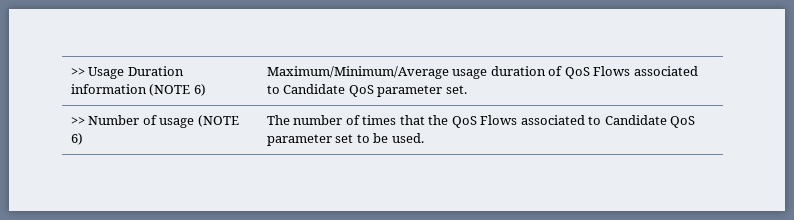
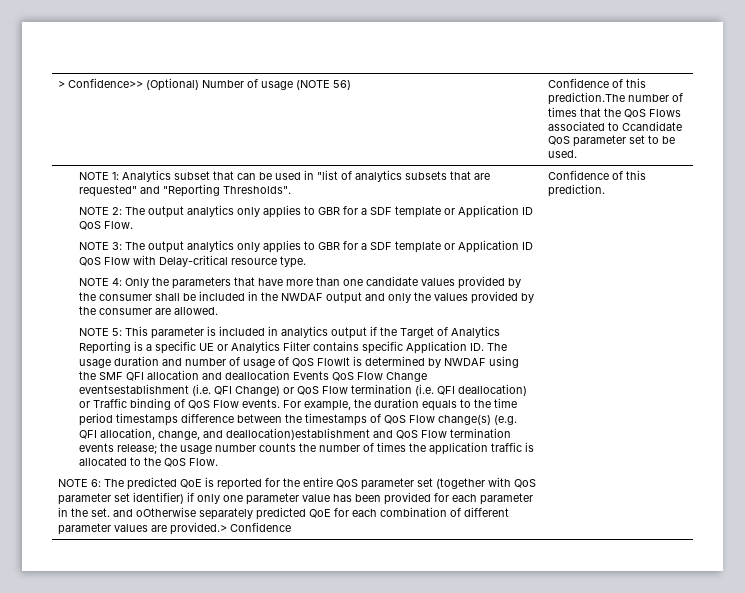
[70,66,184,79] [70,84,206,96] [266,66,698,79] [266,84,467,97] [70,115,239,128] [70,133,83,145] [266,115,290,125] >> Usage Duration information (NOTE 6) | Maximum/Minimum/Average usage duration of QoS Flows associated to Candidate QoS parameter set. // >> Number of usage (NOTE 6) | The -> [57,78,351,91] [547,78,646,88] [547,92,625,105] > Confidence>> (Optional) Number of usage (NOTE 56) | Confidence of this prediction.The
[604,115,667,125] Candidate -> [621,121,682,131] Ccandidate
(424, 138) none -> [78,170,490,182] [78,184,291,197] [78,205,533,218] [78,221,133,230] [78,240,533,253] [78,255,306,268] [78,276,521,289] [78,291,534,304] [78,306,218,315] [78,326,500,339] [78,341,507,354] [78,356,519,368] [78,370,427,382] [78,384,527,396] [78,398,517,411] [78,413,517,426] [78,428,511,440] [78,442,534,455] [78,457,218,467] [57,477,536,490] [57,492,533,505] [57,507,509,520] [57,522,291,535] [547,170,646,180] [547,184,605,197] // NOTE 1: Analytics subset that can be used in "list of analytics subsets that are requested" and "Reporting Thresholds". // NOTE 2: The output analytics only applies to GBR for a SDF template or Application ID QoS Flow. // NOTE 3: The output analytics only applies to GBR for a SDF template or Application ID QoS Flow with Delay-critical resource type. // NOTE 4: Only the parameters that have more than one candidate values provided by the consumer shall be included in the NWDAF output and only the values provided by the consumer are allowed. // NOTE 5: This parameter is included in analytics output if the Target of Analytics Reporting is a specific UE or Analytics Filter contains specific Application ID. The usage duration and number of usage of QoS FlowIt is determined by NWDAF using the SMF QFI allocation and deallocation Events QoS Flow Change eventsestablishment (i.e. QFI Change) or QoS Flow termination (i.e. QFI deallocation) or Traffic binding of QoS Flow events. For example, the duration equals to the time period timestamps difference between the timestamps of QoS Flow change(s) (e.g. QFI allocation, change, and deallocation)establishment and QoS Flow termination events release; the usage number counts the number of times the application traffic is allocated to the QoS Flow. // NOTE 6: The predicted QoE is reported for the entire QoS parameter set (together with QoS parameter set identifier) if only one parameter value has been provided for each parameter in the set. and oOtherwise separately predicted QoE for each combination of different parameter values are provided.> Confidence | Confidence of this prediction.

